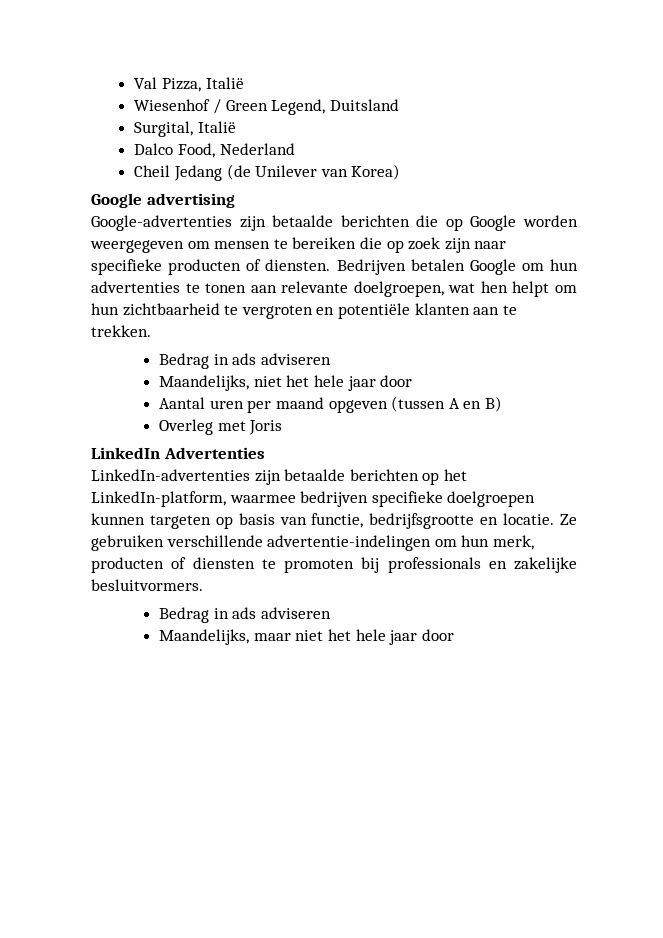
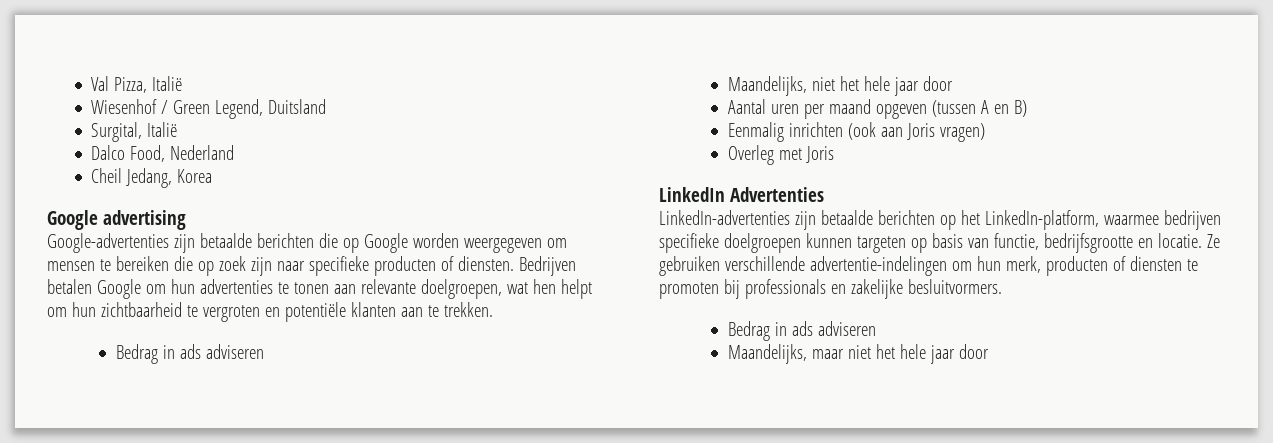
[174,164,401,181] Jedang (de Unilever van Korea) -> [126,168,213,188] Jedang, Korea
(502, 404) none -> [727,122,985,142] // Eenmalig inrichten (ook aan Joris vragen)

